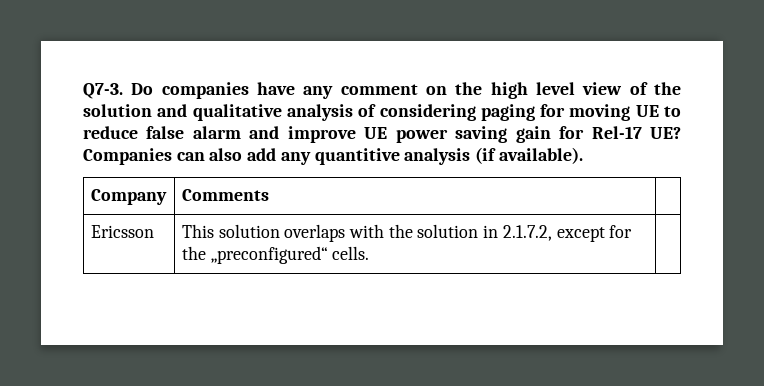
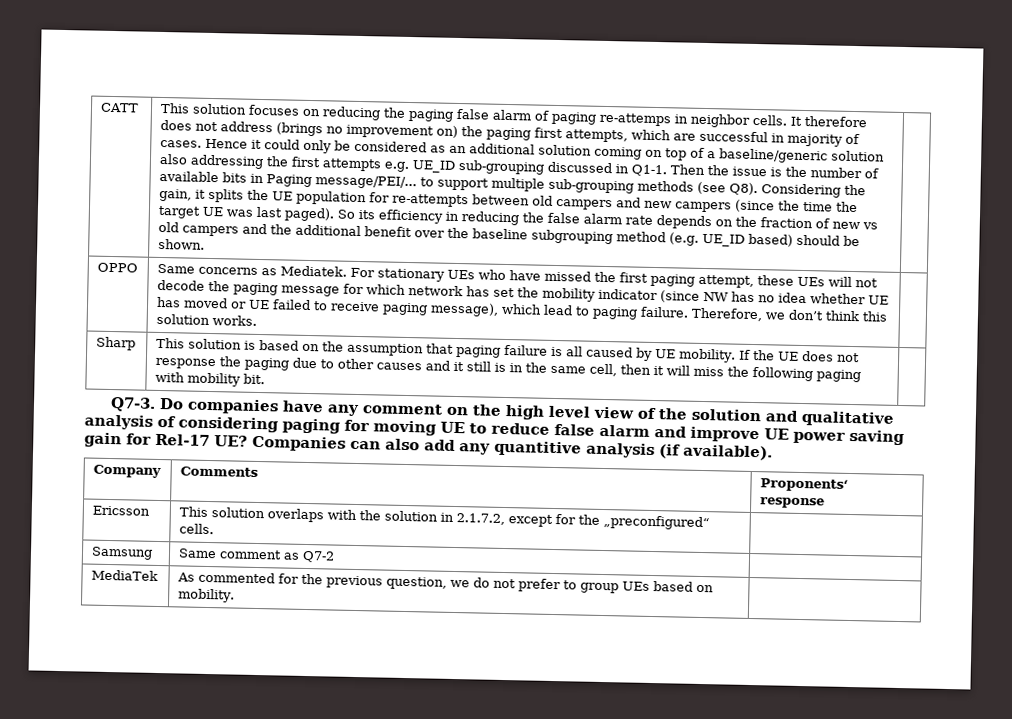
(83, 91) none -> [99,102,139,113] [159,102,867,128] [159,119,860,147] [159,138,885,164] [158,153,879,179] [158,170,866,198] [158,188,858,213] [157,205,878,230] [157,221,860,247] [157,238,205,250] [96,262,138,273] [156,263,878,288] [156,279,889,305] [155,296,888,322] [155,313,257,326] [95,336,136,351] [155,337,860,363] [154,356,861,383] [154,371,265,387] CATT | This solution focuses on reducing the paging false alarm of paging re-attemps in neighbor cells. It therefore does not address (brings no improvement on) the paging first attempts, which are successful in majority of cases. Hence it could only be considered as an additional solution coming on top of a baseline/generic solution also addressing the first attempts e.g. UE_ID sub-grouping discussed in Q1-1. Then the issue is the number of available bits in Paging message/PEI/... to support multiple sub-grouping methods (see Q8). Considering the gain, it splits the UE population for re-attempts between old campers and new campers (since the time the target UE was last paged). So its efficiency in reducing the false alarm rate depends on the fraction of new vs old campers and the additional benefit over the baseline subgrouping method (e.g. UE_ID based) should be shown. | // OPPO | Same concerns as Mediatek. For stationary UEs who have missed the first paging attempt, these UEs will not decode the paging message for which network has set the mobility indicator (since NW has no idea whether UE has moved or UE failed to receive paging message), which lead to paging failure. Therefore, we don’t think this solution works. | // Sharp | This solution is based on the assumption that paging failure is all caused by UE mobility. If the UE does not response the paging due to other causes and it still is in the same cell, then it will miss the following paging with mobility bit. | //
(269, 195) none -> [759,478,849,492] [759,497,825,509] Proponents‘ response
(370, 253) none -> [90,546,153,560] [177,548,335,563] [90,569,158,581] [176,571,714,594] [177,588,235,603] // Samsung | Same comment as Q7-2 | // MediaTek | As commented for the previous question, we do not prefer to group UEs based on mobility. |

